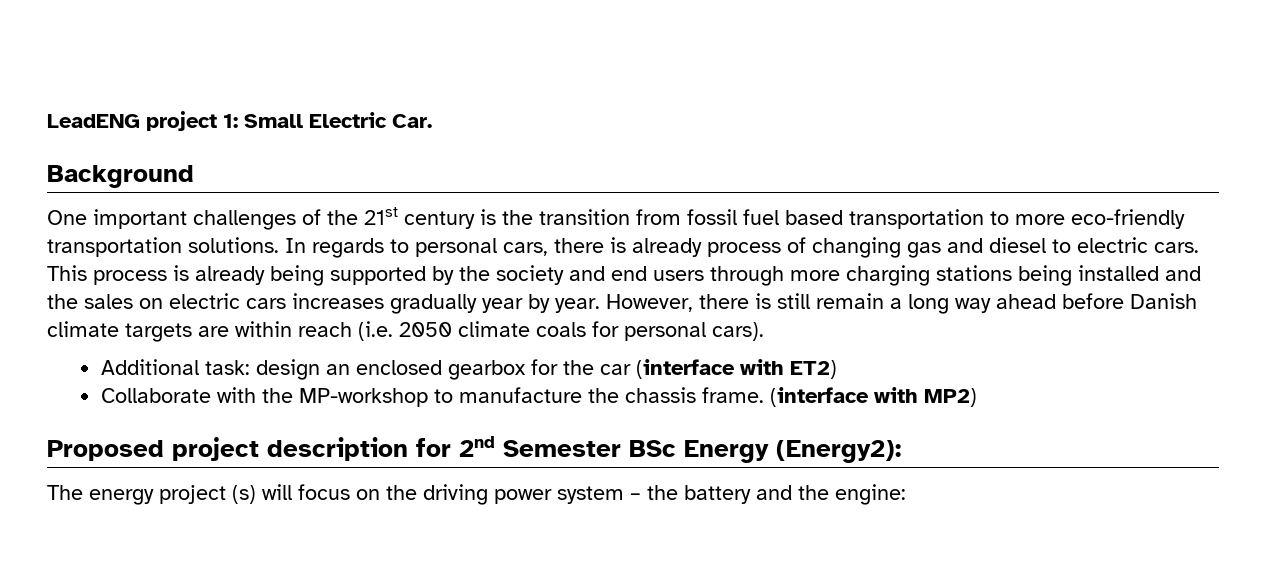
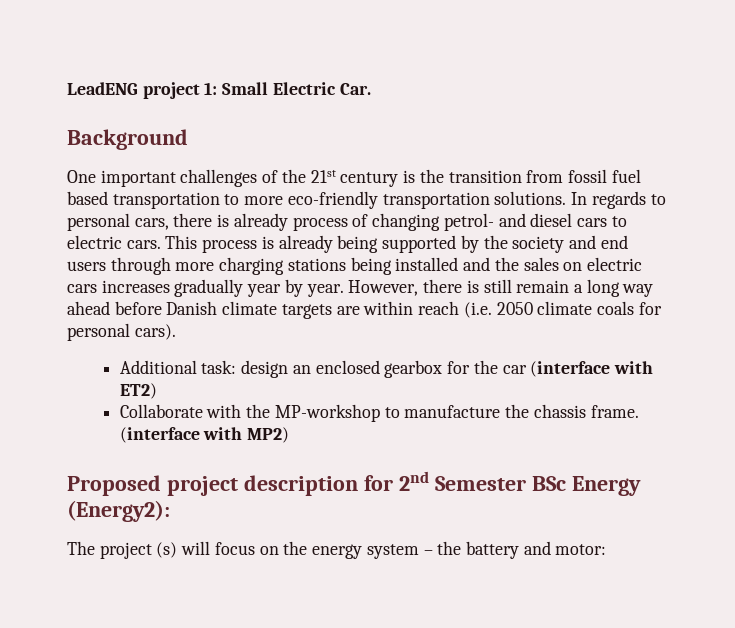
[907,242,941,258] gas -> [443,213,494,231] petrol-
(1046, 245) none -> [576,218,607,227] cars
[89,489,154,505] energy -> (95, 548) none
[423,484,552,505] driving power -> [312,544,363,559] energy
[798,484,906,505] the engine: -> [555,544,607,555] motor:

